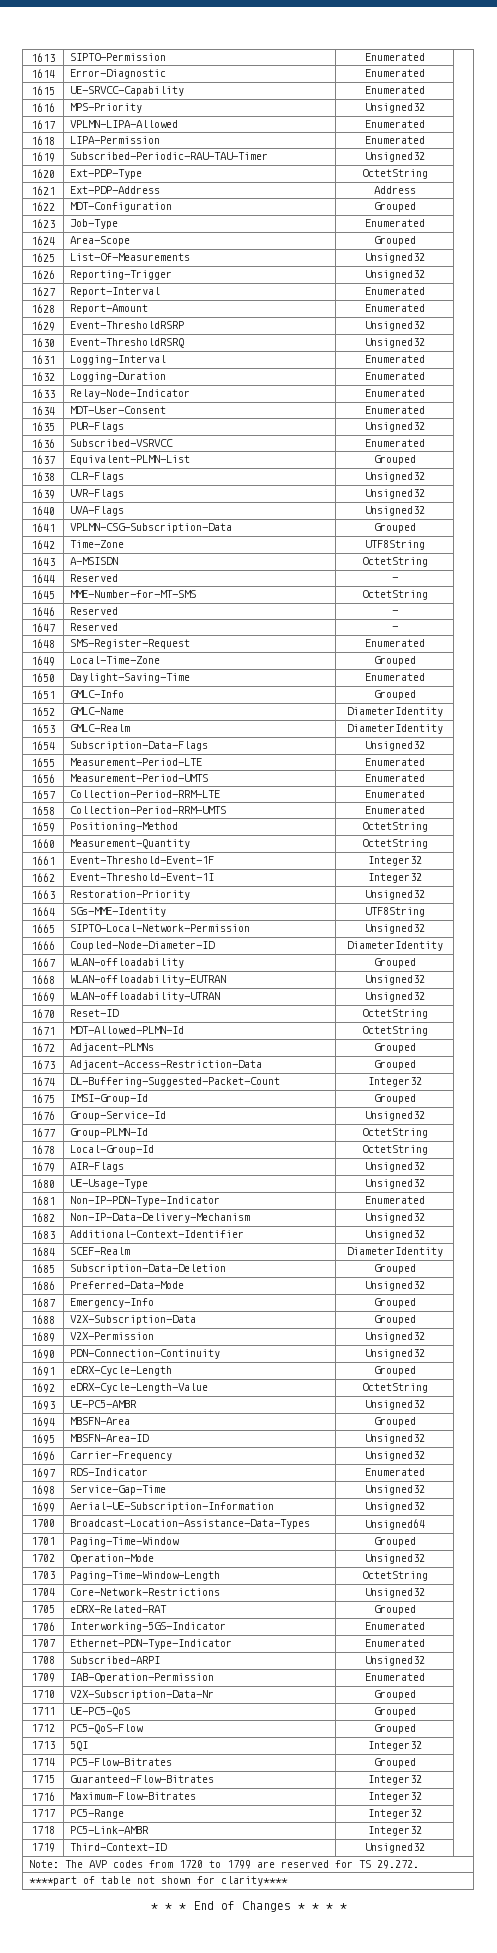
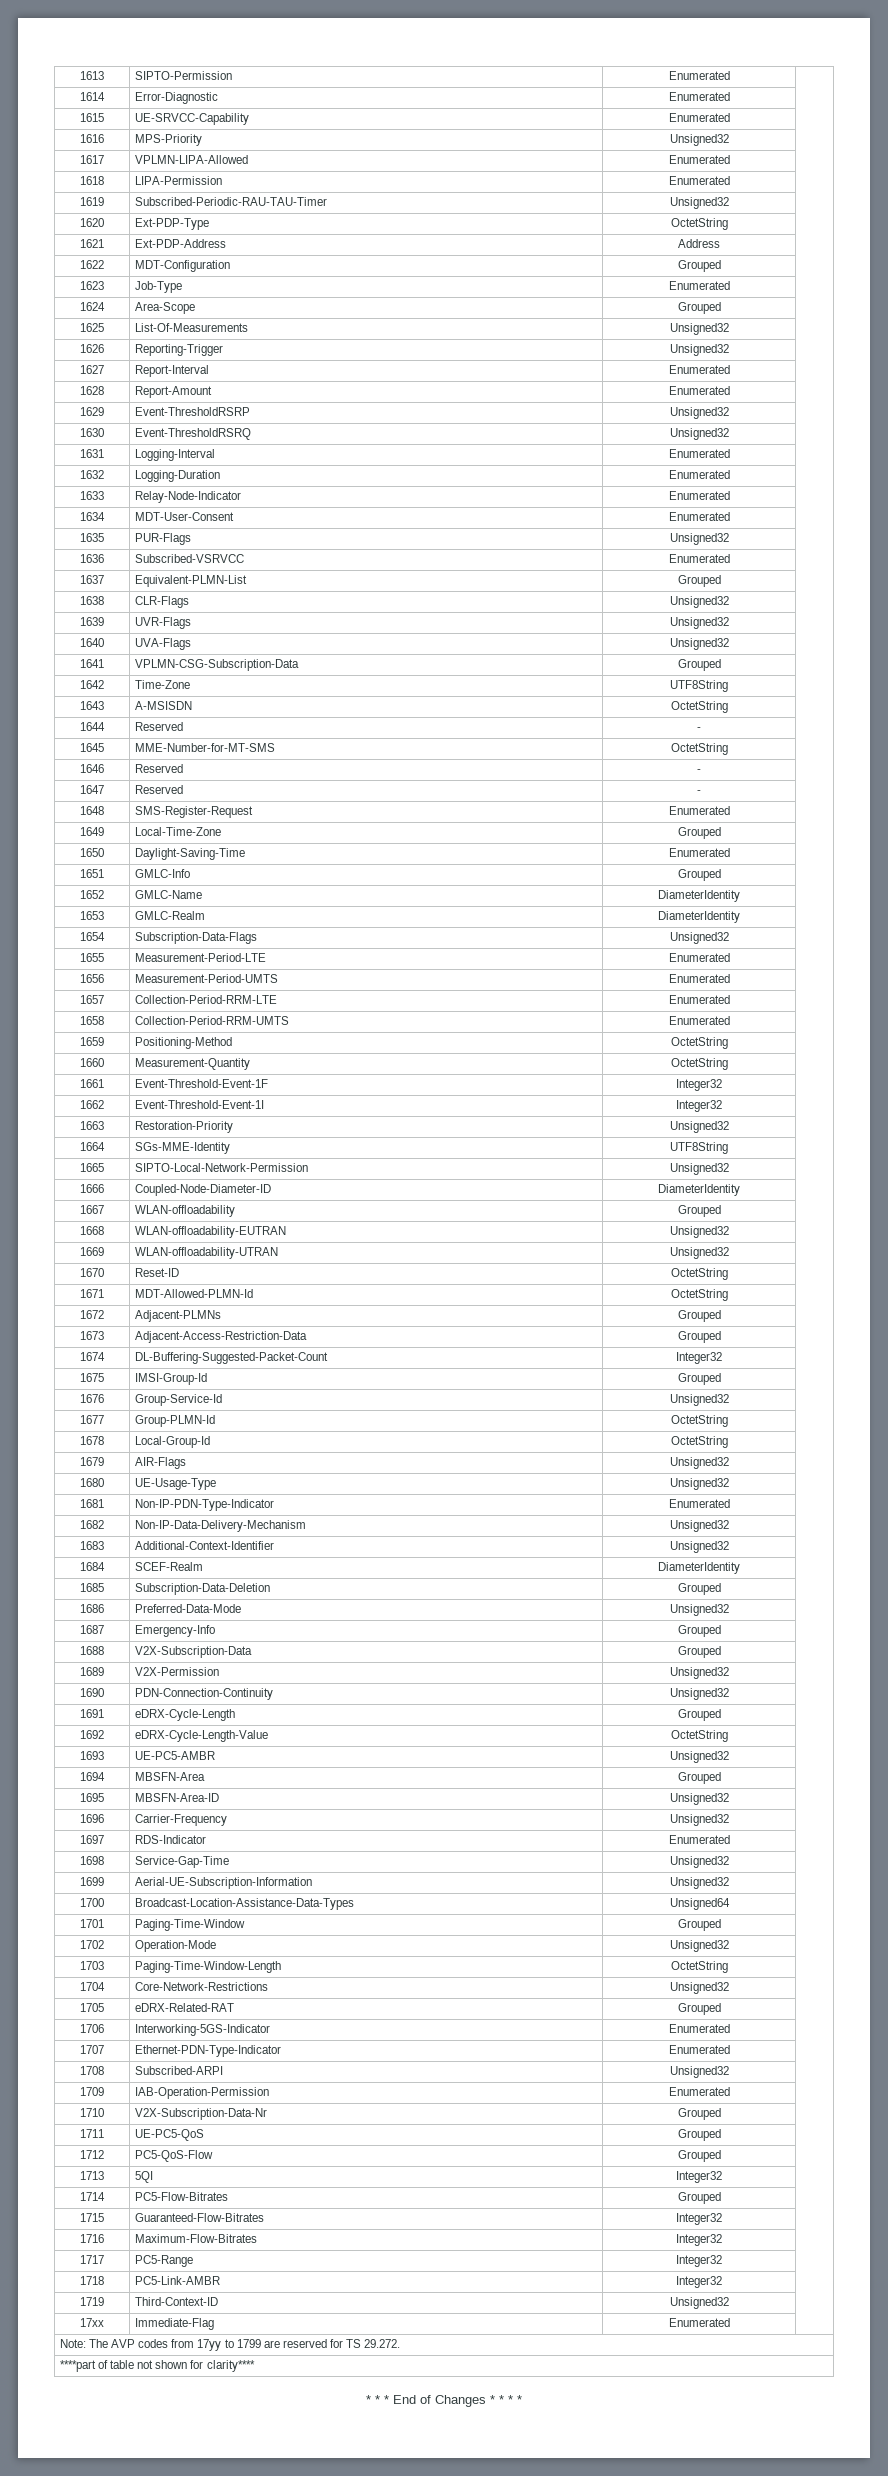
(425, 1848) none -> [80,2318,104,2327] [134,2318,214,2330] [668,2318,730,2327] // 17xx | Immediate-Flag | Enumerated |
[179,1860,204,1868] 1720 -> [197,2339,222,2351] 17yy

